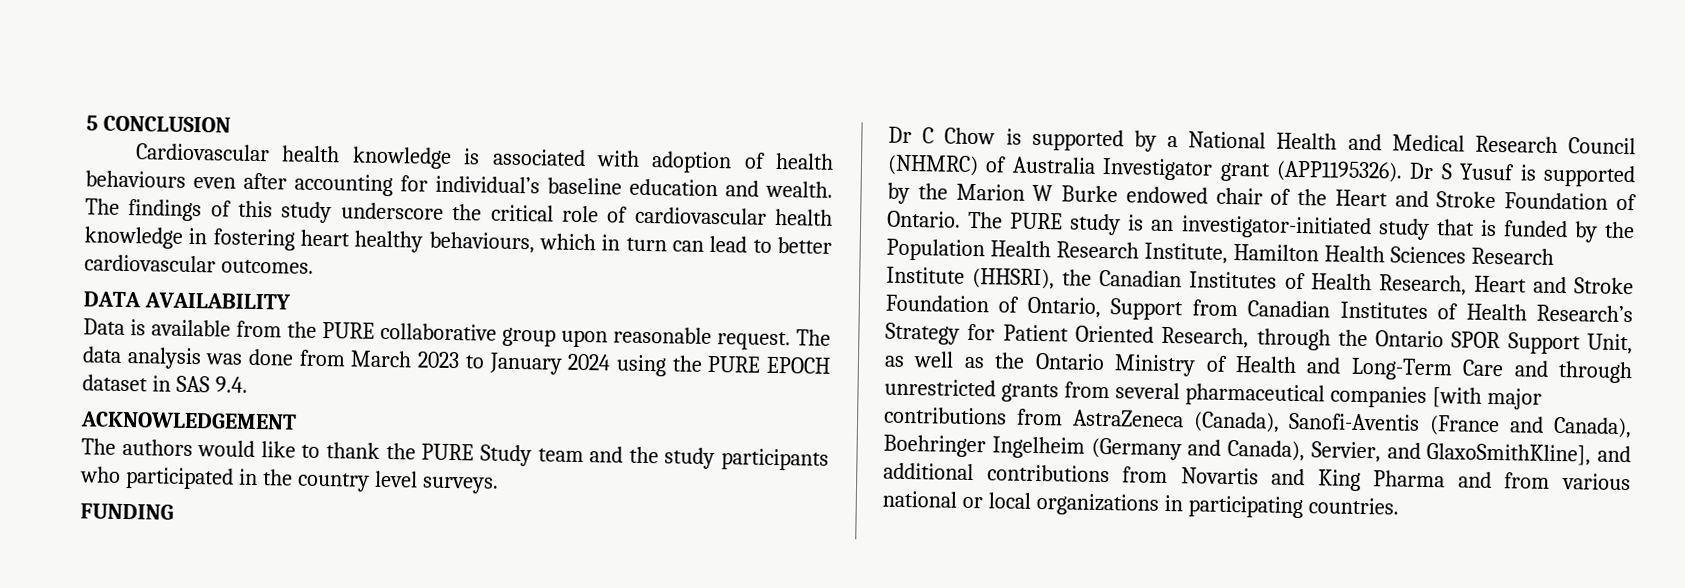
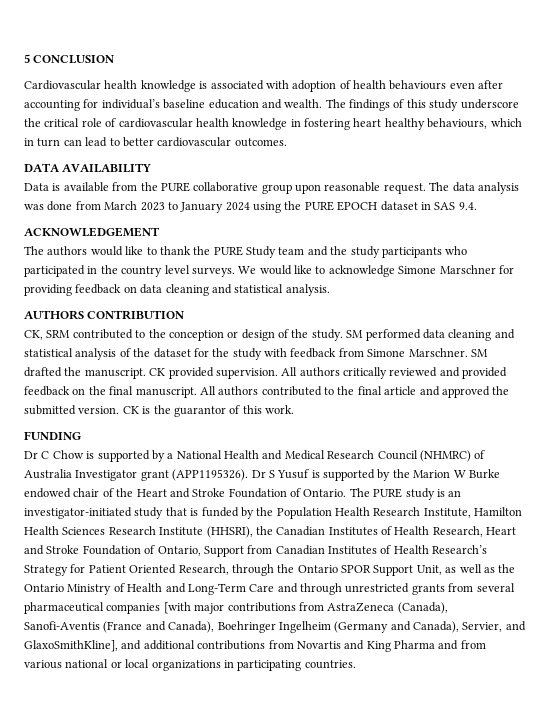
(499, 485) none -> [238,265,514,277] [24,284,330,296] [24,310,185,320] [24,329,515,341] [24,348,488,360] [24,367,508,379] [24,386,510,398] [24,405,294,417] We would like to acknowledge Simone Marschner for providing feedback on data cleaning and statistical analysis. // AUTHORS CONTRIBUTION // CK, SRM contributed to the conception or design of the study. SM performed data cleaning and statistical analysis of the dataset for the study with feedback from Simone Marschner. SM drafted the manuscript. CK provided supervision. All authors critically reviewed and provided feedback on the final manuscript. All authors contributed to the final article and approved the submitted version. CK is the guarantor of this work.

